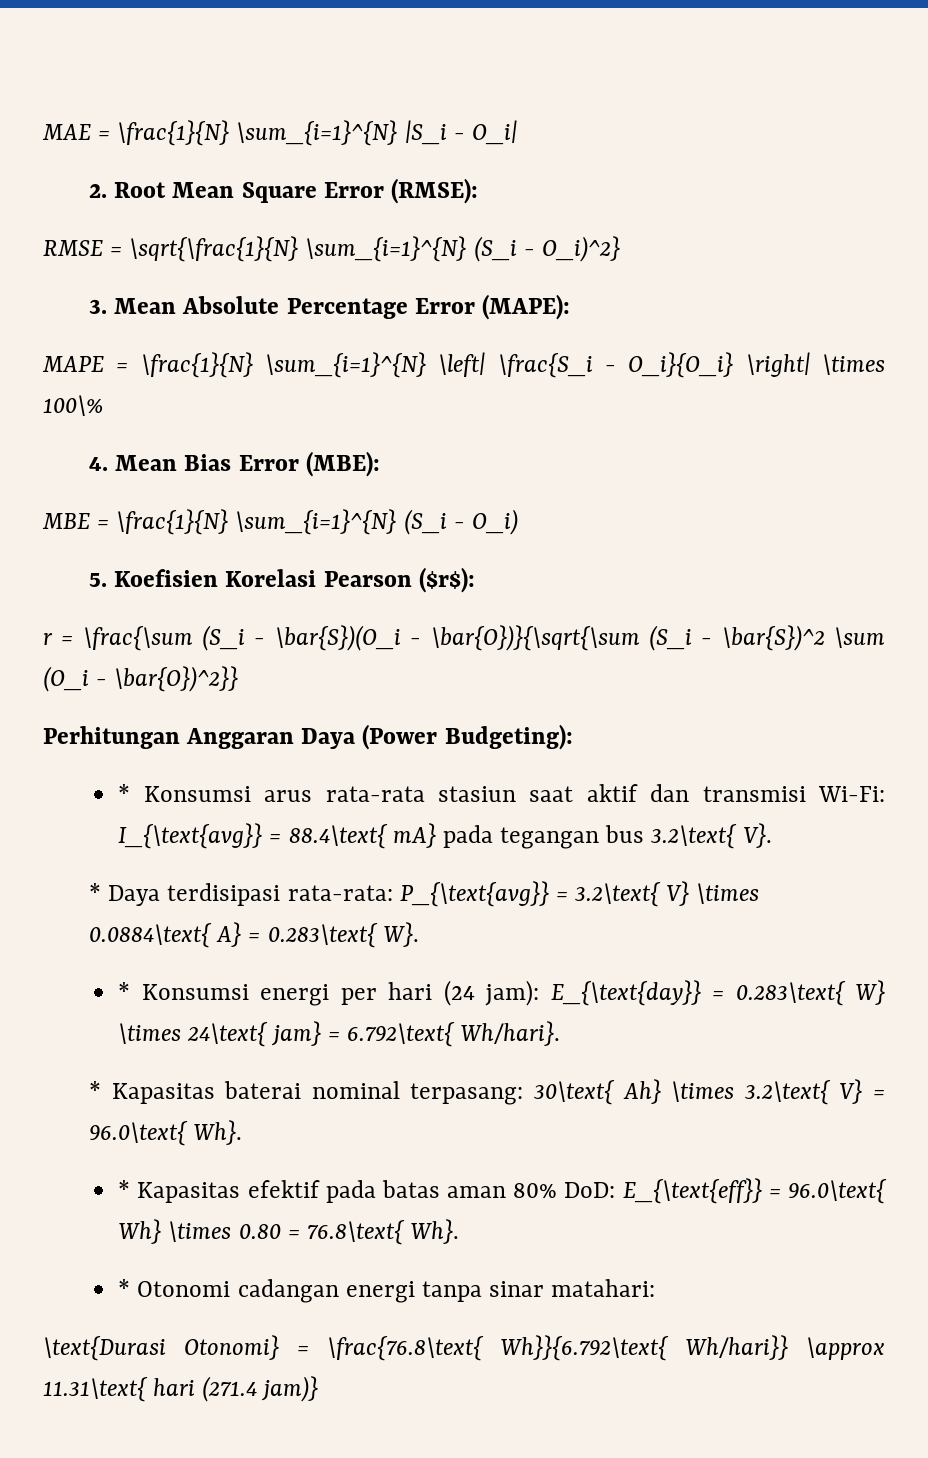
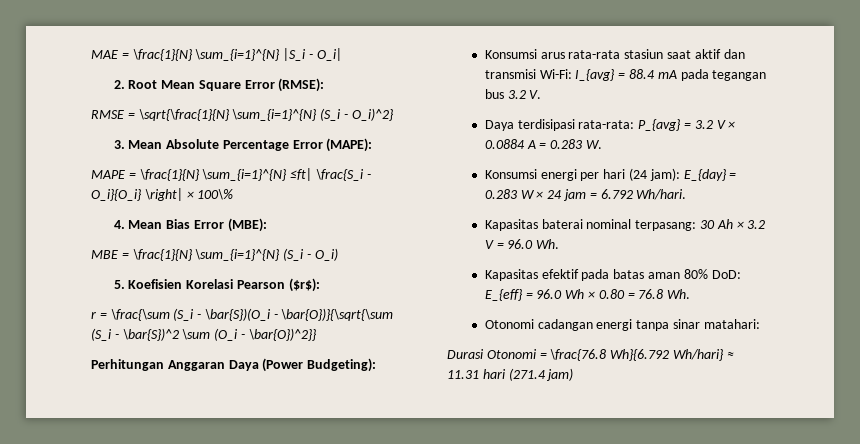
[438,352,486,377] \left| -> [290,168,313,181] ≤ft|
[822,354,886,375] \times -> [186,191,194,199] ×
[118,784,131,802] * -> (377, 365) none
[118,823,772,849] [89,881,760,907] [89,922,419,948] [118,982,131,1000] I_{\text{avg}} = 88.4\text{ mA} pada tegangan bus 3.2\text{ V}. // * Daya terdisipasi rata-rata: P_{\text{avg}} = 3.2\text{ V} \times 0.0884\text{ A} = 0.283\text{ W}. // * -> [575,69,767,81] [484,89,542,99] [484,119,736,131] [484,139,603,149] I_{avg} = 88.4 mA pada tegangan bus 3.2 V. // Daya terdisipasi rata-rata: P_{avg} = 3.2 V × 0.0884 A = 0.283 W. //
[550,980,886,1006] [118,1021,561,1047] [89,1079,886,1105] [89,1120,243,1146] [118,1180,131,1198] E_{\text{day}} = 0.283\text{ W} \times 24\text{ jam} = 6.792\text{ Wh/hari}. // * Kapasitas baterai nominal terpasang: 30\text{ Ah} \times 3.2\text{ V} = 96.0\text{ Wh}. // * -> [683,169,737,181] [484,189,687,201] [484,219,766,231] [484,239,560,249] E_{day} = 0.283 W × 24 jam = 6.792 Wh/hari. // Kapasitas baterai nominal terpasang: 30 Ah × 3.2 V = 96.0 Wh. //
[622,1178,887,1204] [118,1219,460,1245] [118,1279,131,1297] E_{\text{eff}} = 96.0\text{ Wh} \times 0.80 = 76.8\text{ Wh}. // * -> [484,289,691,301] E_{eff} = 96.0 Wh × 0.80 = 76.8 Wh. //
[43,1335,885,1361] [43,1376,148,1402] \text{Durasi Otonomi} = \frac{76.8\text{ Wh}}{6.792\text{ Wh/hari}} \approx 11.31\text{ -> [447,349,734,361] [447,370,479,379] Durasi Otonomi = \frac{76.8 Wh}{6.792 Wh/hari} ≈ 11.31
[261,1376,319,1402] jam)} -> [546,368,574,381] jam)

